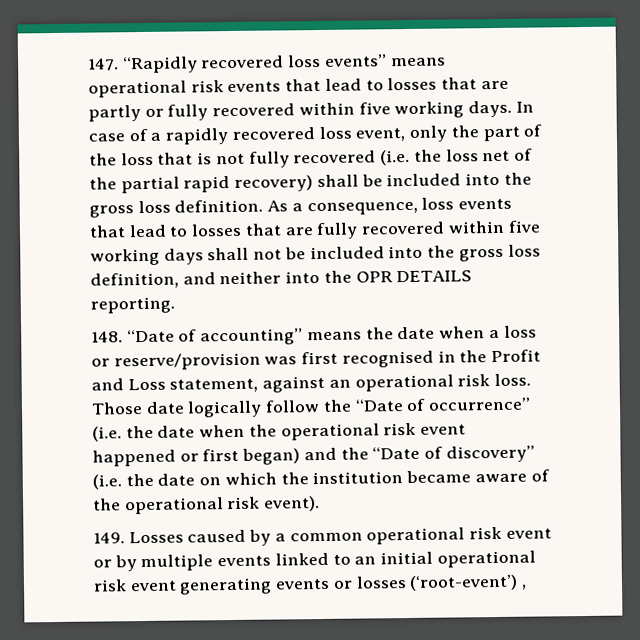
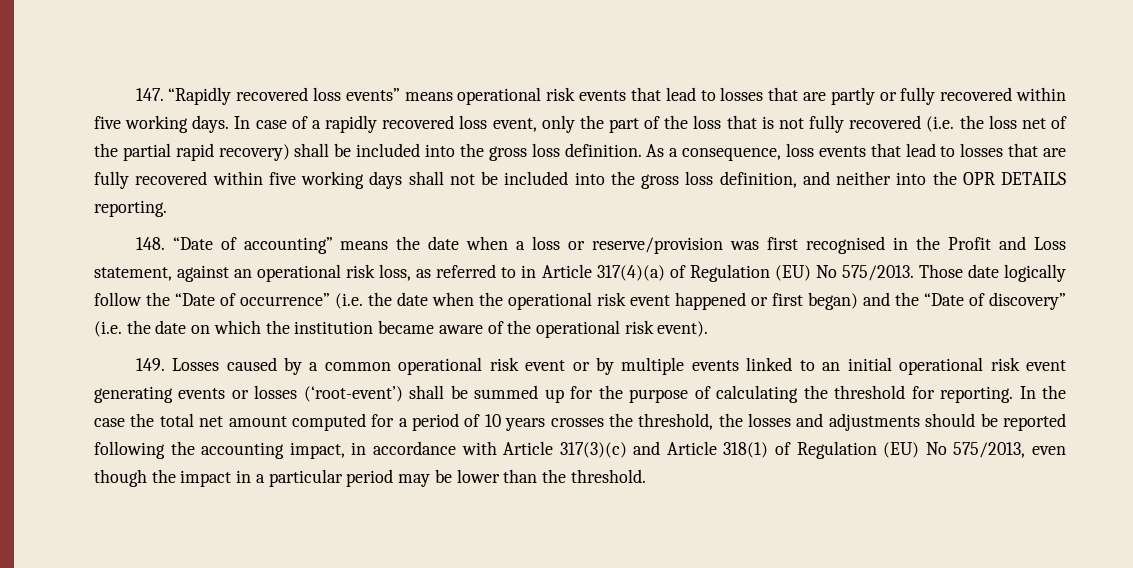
[494,373,532,387] loss. -> [379,264,914,282] loss, as referred to in Article 317(4)(a) of Regulation (EU) No 575/2013.
[522,584,528,590] , -> [409,385,1067,403] [94,413,1067,431] [94,441,1067,459] [94,469,646,487] shall be summed up for the purpose of calculating the threshold for reporting. In the case the total net amount computed for a period of 10 years crosses the threshold, the losses and adjustments should be reported following the accounting impact, in accordance with Article 317(3)(c) and Article 318(1) of Regulation (EU) No 575/2013, even though the impact in a particular period may be lower than the threshold.

